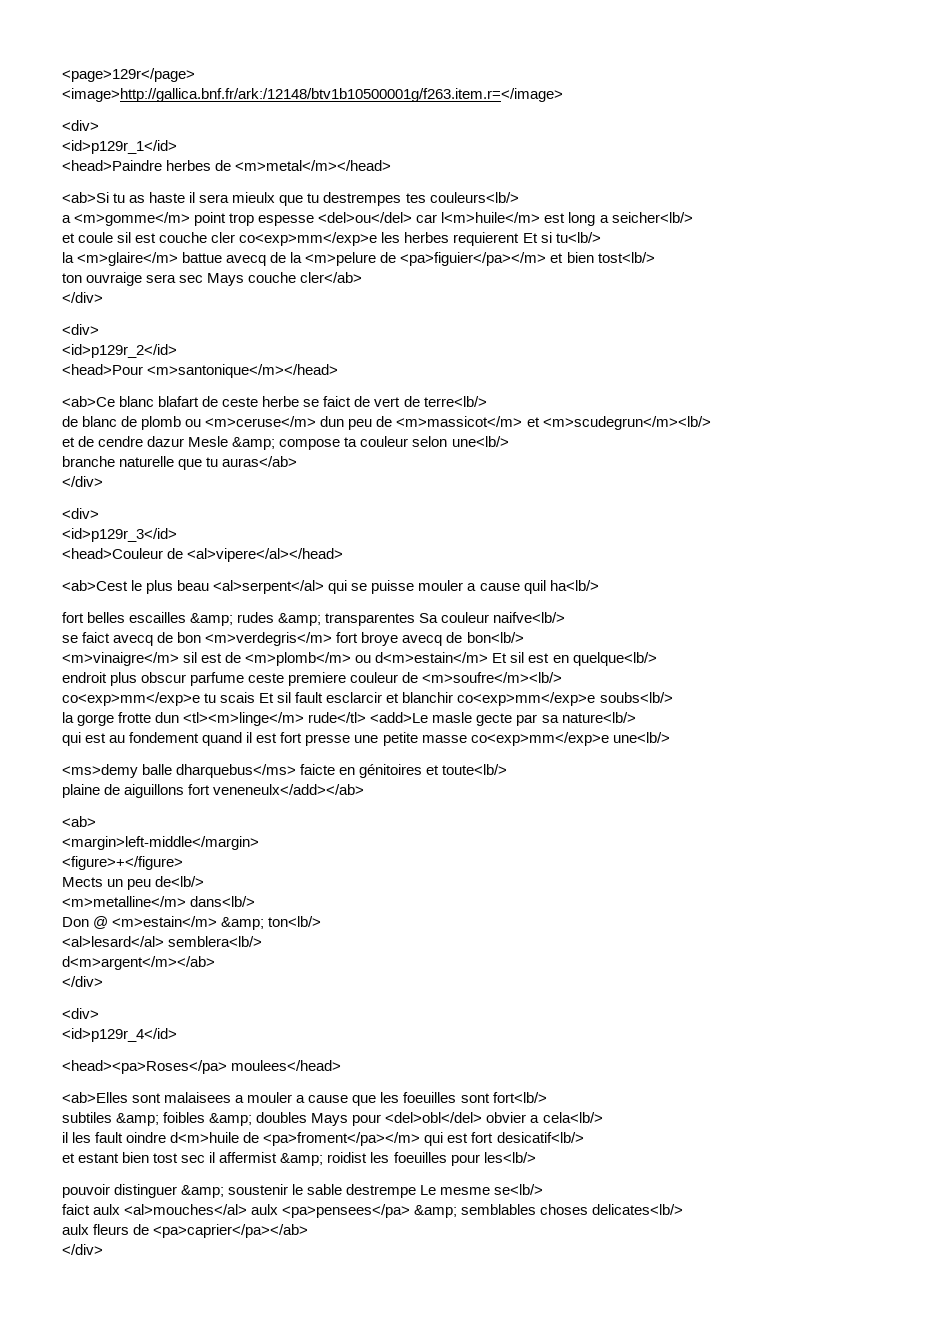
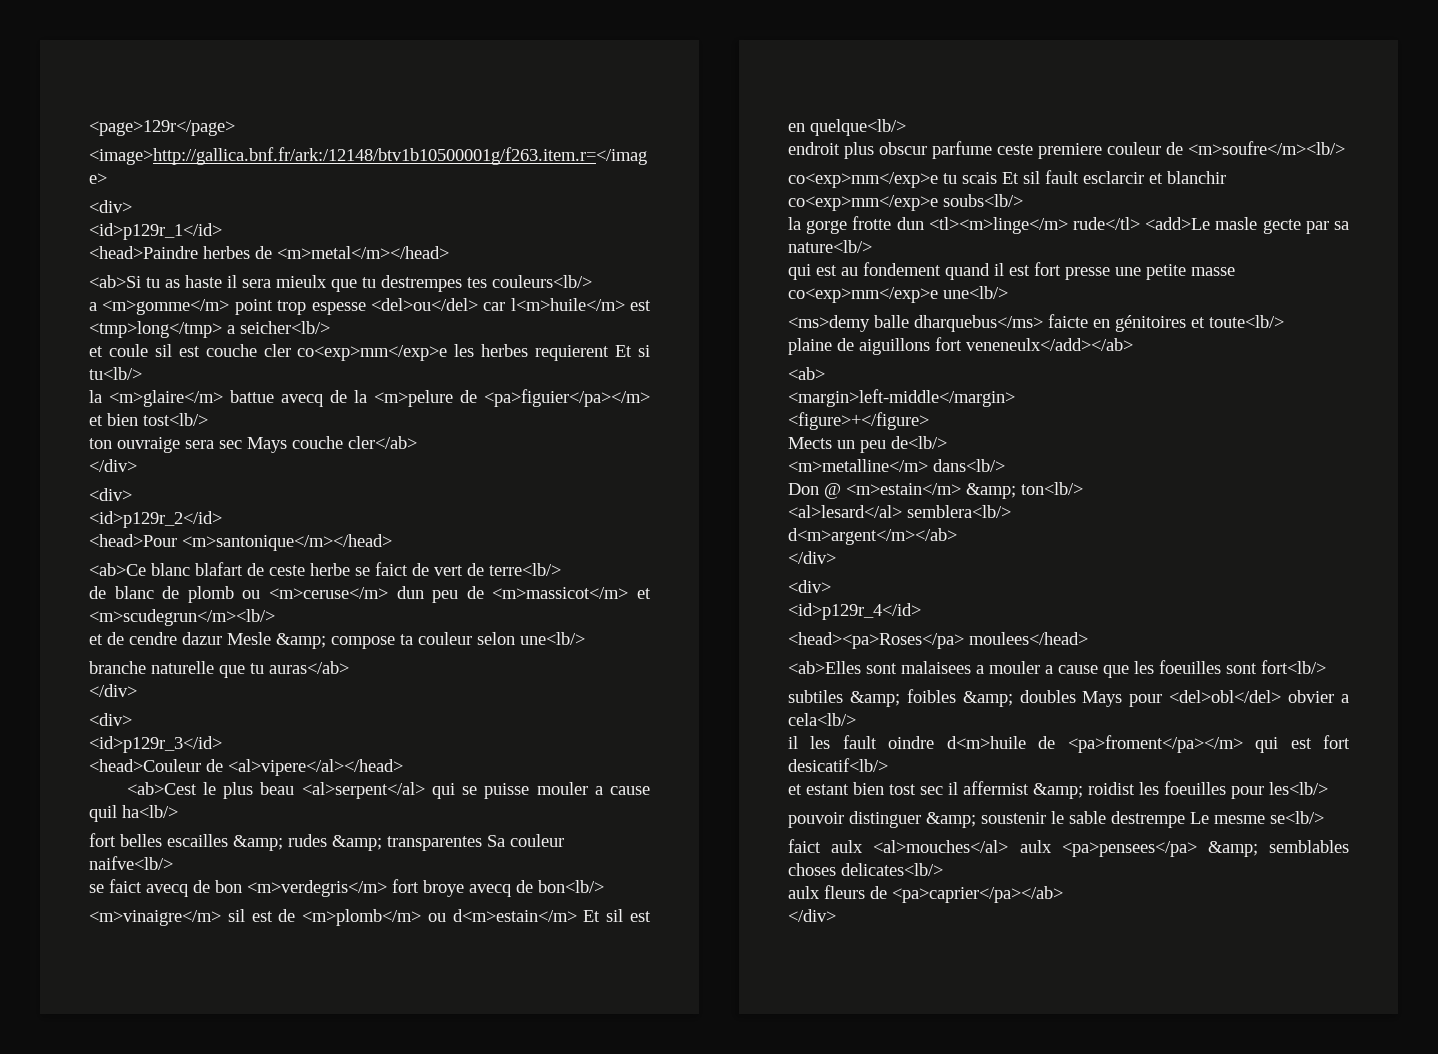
[568,212,596,226] long -> [89,321,222,338] <tmp>long</tmp>

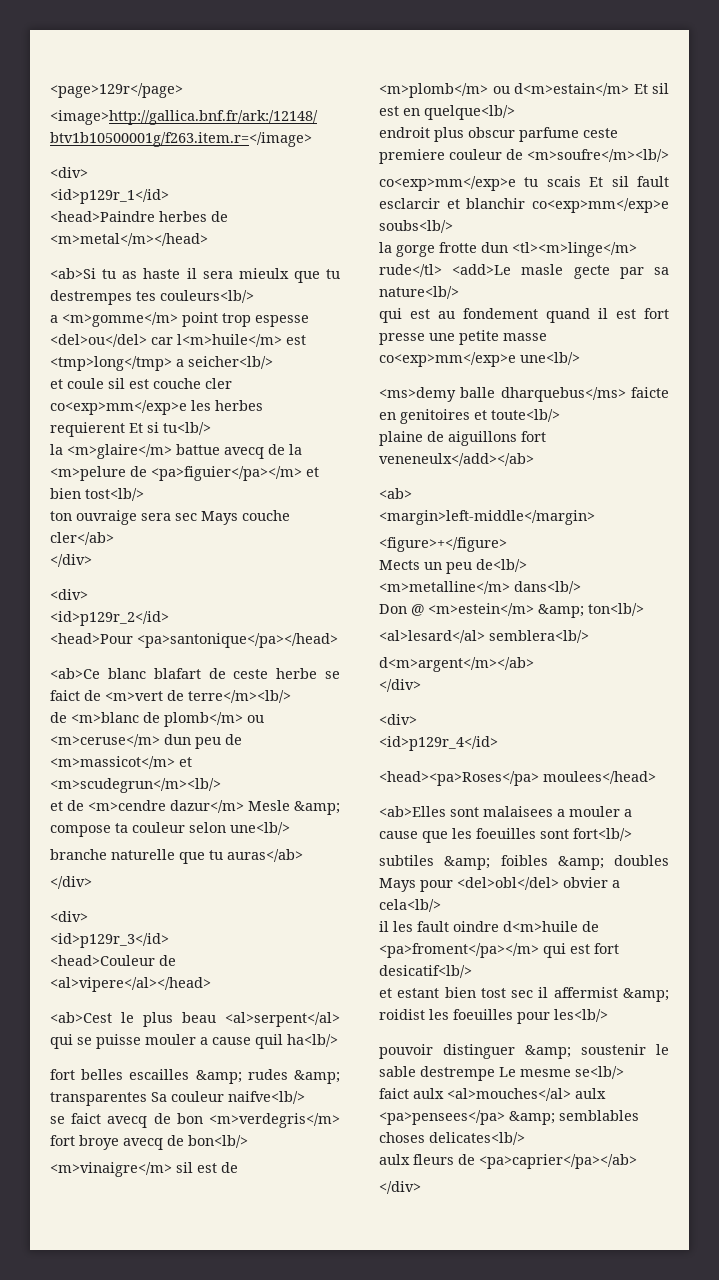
[182,534,392,551] <m>santonique</m></head> -> [137,633,338,648] <pa>santonique</pa></head>
[434,563,561,576] [89,586,234,603] vert de terre<lb/> // de blanc de plomb -> [105,690,291,703] [50,712,243,727] <m>vert de terre</m><lb/> // de <m>blanc de plomb</m>
[129,632,222,645] cendre dazur -> [88,800,244,813] <m>cendre dazur</m>
[1115,315,1186,332] génitoires -> [400,409,470,424] genitoires
[846,483,961,495] <m>estain</m> -> [428,603,534,616] <m>estein</m>

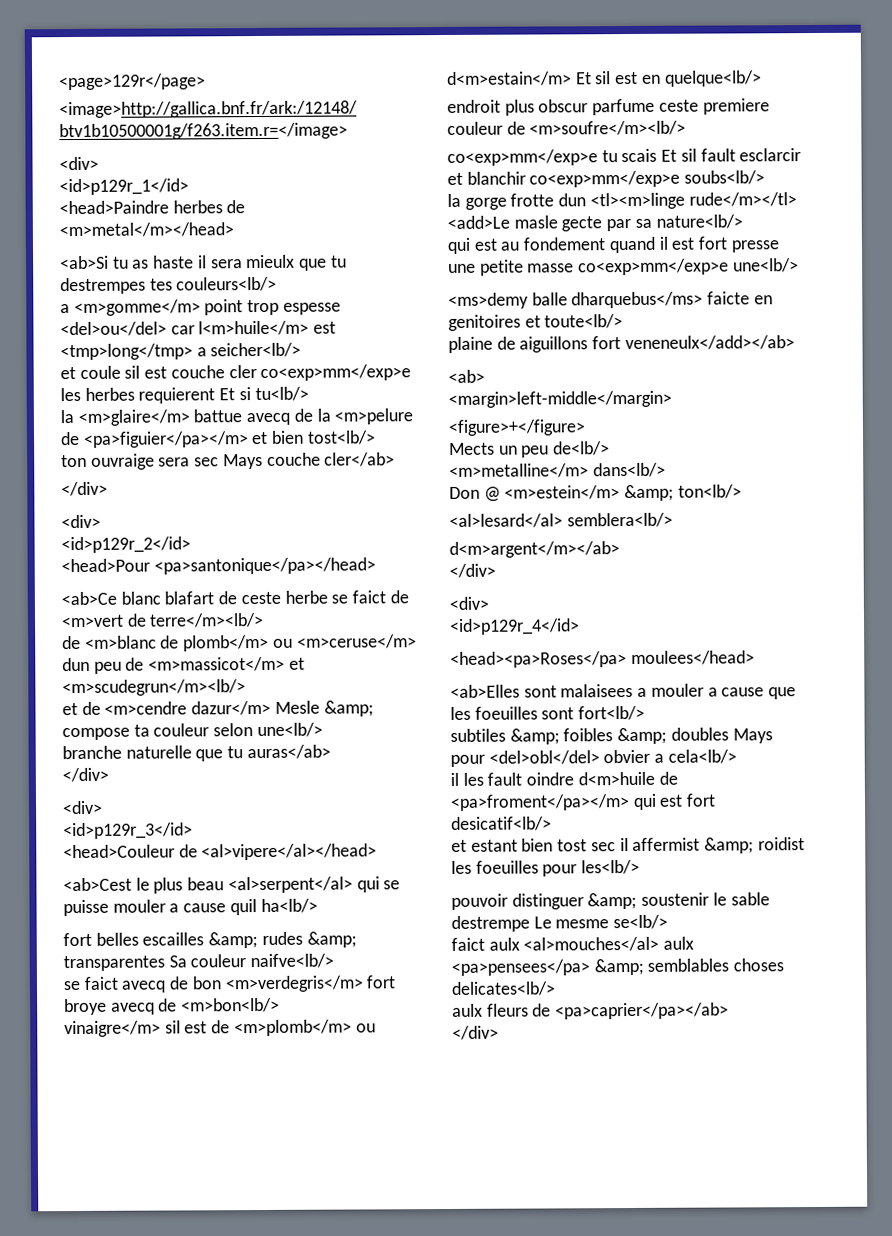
[188,1135,248,1148] [50,1162,172,1177] bon<lb/> // <m>vinaigre</m> -> [181,997,281,1013] [64,1020,161,1038] <m>bon<lb/> // vinaigre</m>
[512,242,637,257] [379,264,442,277] <tl><m>linge</m> rude</tl> -> [589,192,797,210] <tl><m>linge rude</m></tl>

